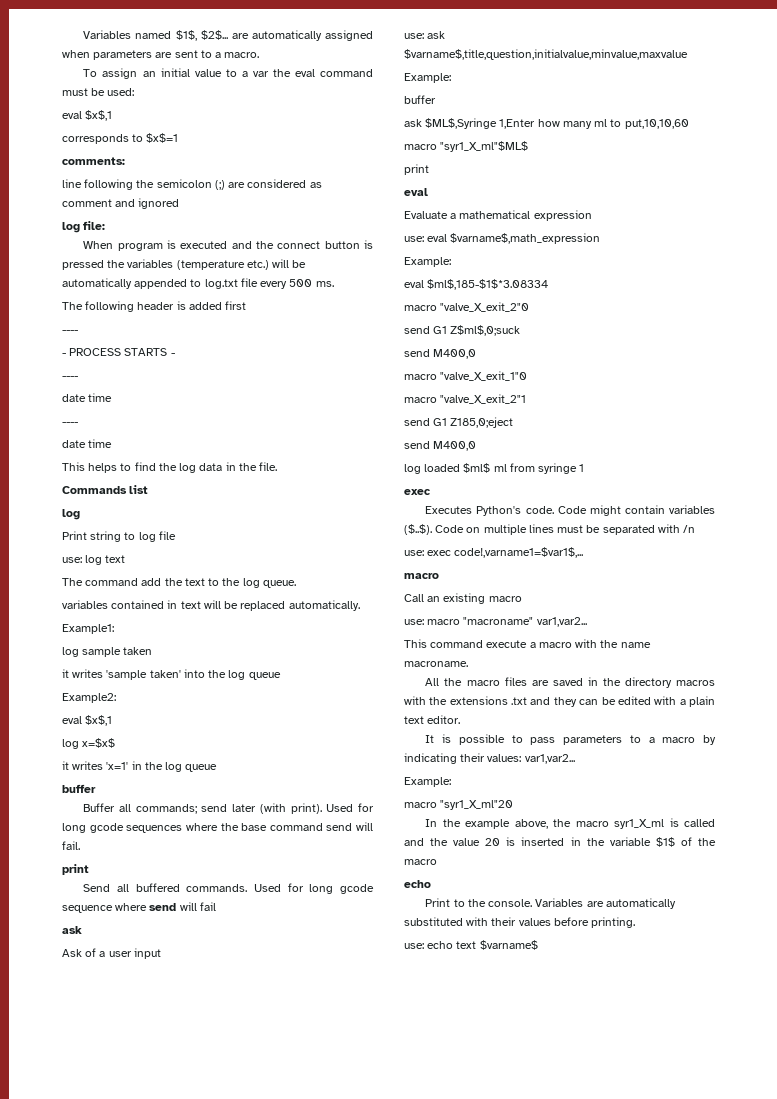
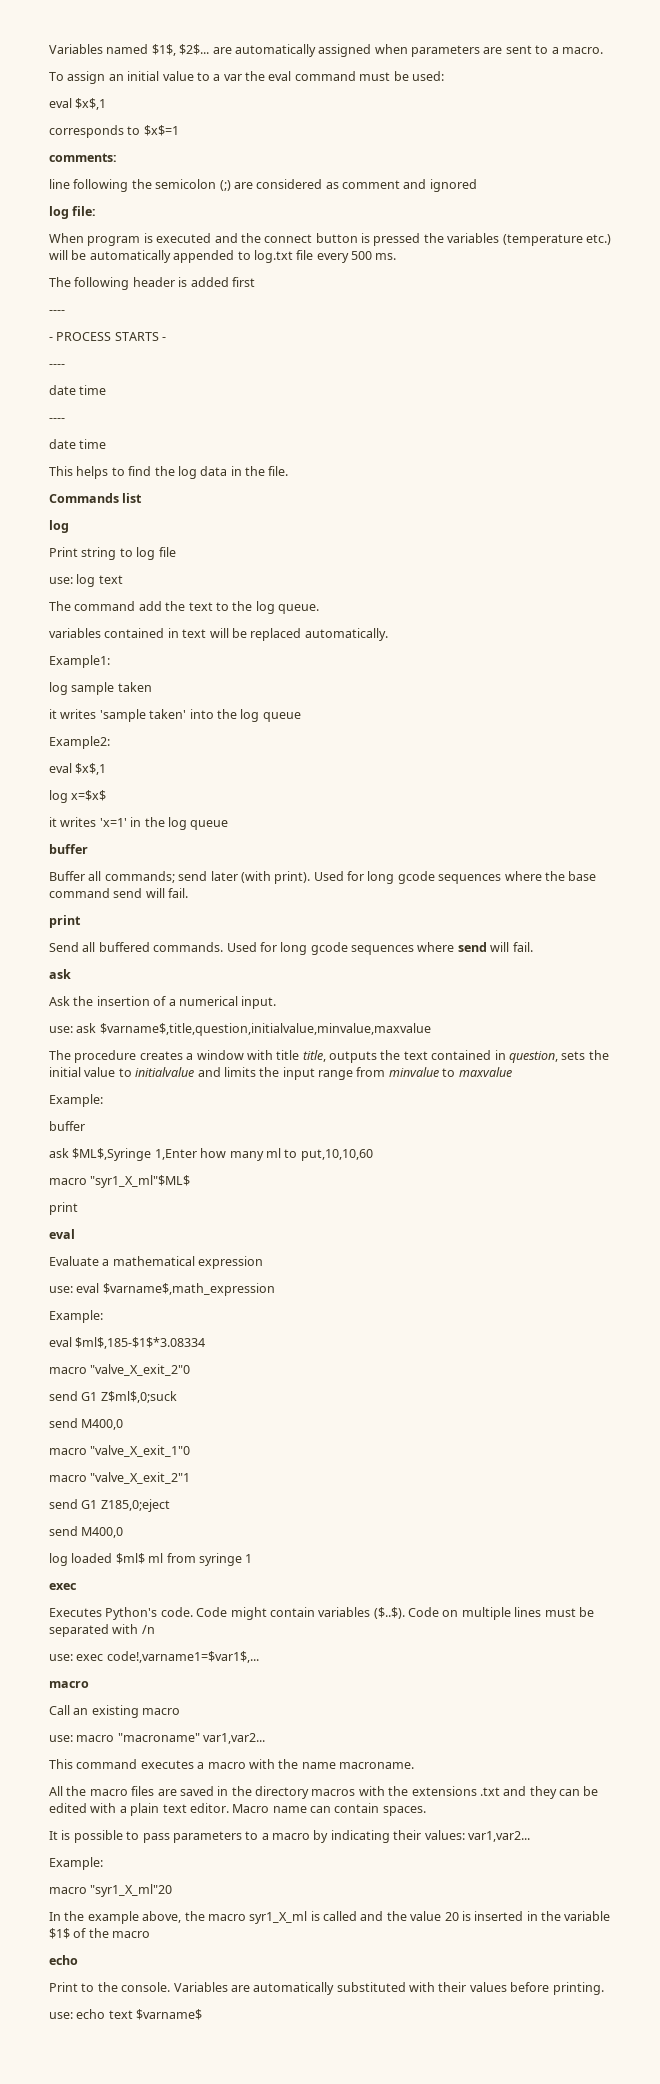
[62,905,113,913] sequence -> [351,945,414,955] sequences
[199,902,216,911] fail -> [512,942,533,952] fail.
[85,948,161,959] [404,31,446,39] [404,49,688,60] of a user input // use: ask $varname$,title,question,initialvalue,minvalue,maxvalue -> [73,996,277,1009] [49,1023,431,1036] [49,1050,609,1063] [49,1067,512,1080] the insertion of a numerical input. // use: ask $varname$,title,question,initialvalue,minvalue,maxvalue // The procedure creates a window with title title, outputs the text contained in question, sets the initial value to initialvalue and limits the input range from minvalue to maxvalue
[486,640,528,648] execute -> [140,1760,194,1769] executes
(461, 719) none -> [232,1803,426,1816] Macro name can contain spaces.

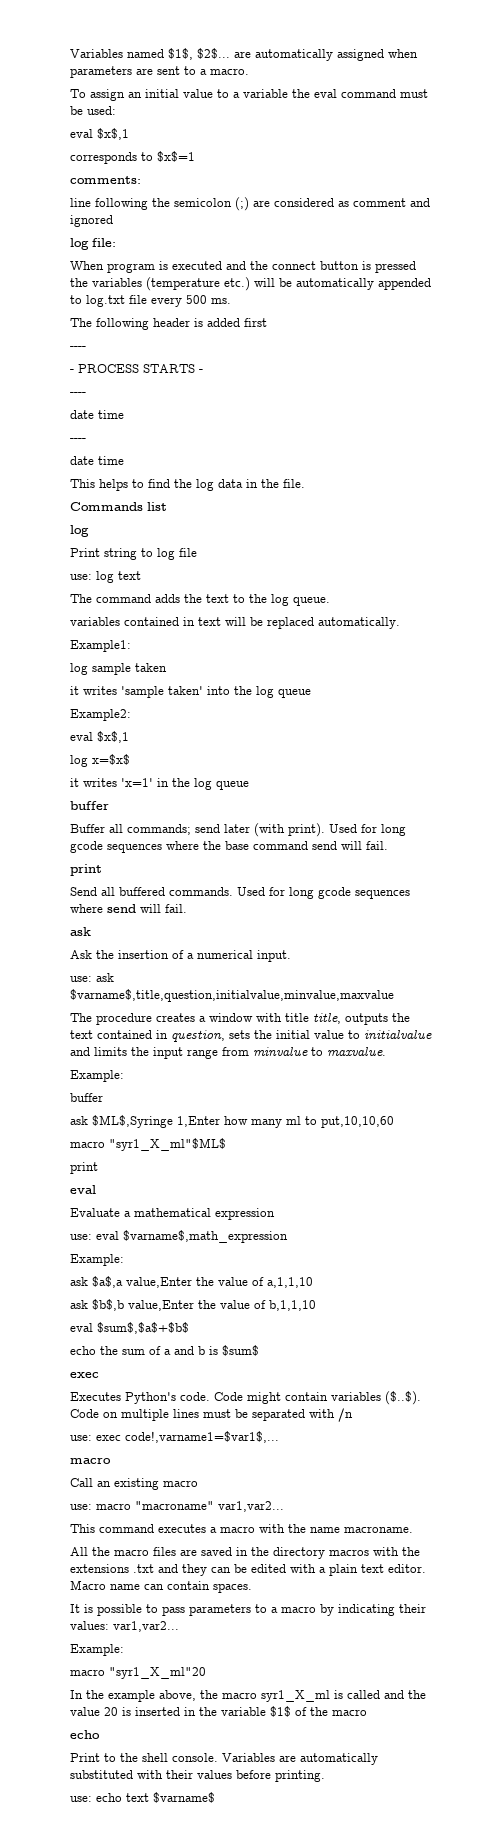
[223,74,242,81] var -> [243,89,288,98] variable
[138,601,162,611] add -> [155,594,180,603] adds
[458,1067,512,1077] maxvalue -> [327,1047,386,1057] maxvalue.
[49,1337,206,1349] [49,1364,191,1376] [49,1391,177,1403] [49,1418,124,1430] [49,1445,191,1457] [49,1472,191,1484] [49,1499,170,1512] [49,1526,124,1538] [49,1553,253,1566] eval $ml$,185-$1$*3.08334 // macro "valve_X_exit_2"0 // send G1 Z$ml$,0;suck // send M400,0 // macro "valve_X_exit_1"0 // macro "valve_X_exit_2"1 // send G1 Z185,0;eject // send M400,0 // log loaded $ml$ ml from syringe 1 -> [70,1276,313,1288] [70,1299,316,1311] [70,1322,189,1334] [70,1345,259,1356] ask $a$,a value,Enter the value of a,1,1,10 // ask $b$,b value,Enter the value of b,1,1,10 // eval $sum$,$a$+$b$ // echo the sum of a and b is $sum$
(118, 1987) none -> [142,1753,168,1762] shell

